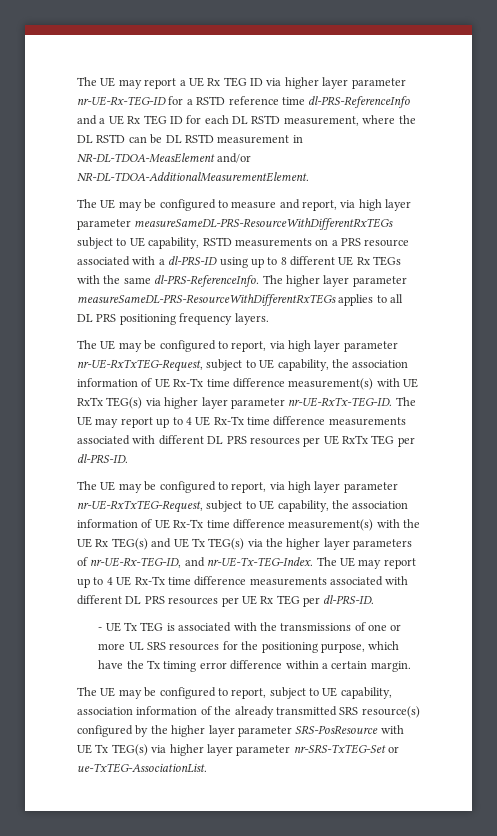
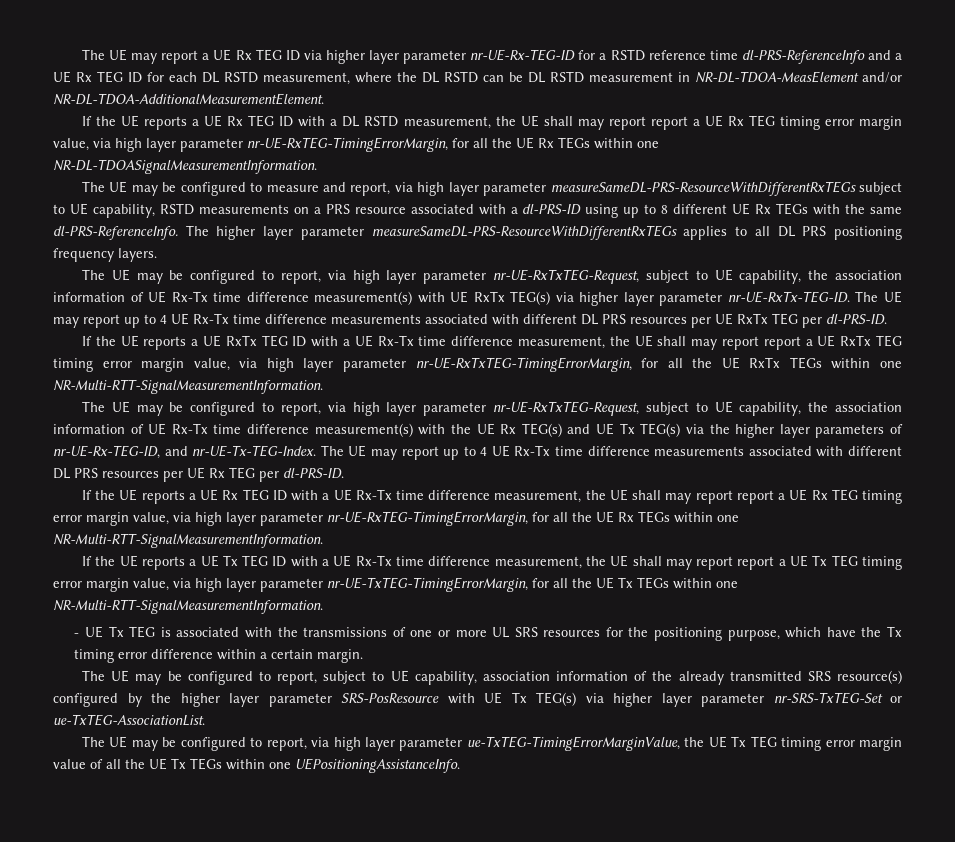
(309, 177) none -> [81,115,903,130] [53,137,659,152] [53,159,317,174] // If the UE reports a UE Rx TEG ID with a DL RSTD measurement, the UE shall may report report a UE Rx TEG timing error margin value, via high layer parameter nr-UE-RxTEG-TimingErrorMargin, for all the UE Rx TEGs within one NR-DL-TDOASignalMeasurementInformation.
(128, 458) none -> [81,335,902,350] [53,357,902,372] [53,379,323,394] // If the UE reports a UE RxTx TEG ID with a UE Rx-Tx time difference measurement, the UE shall may report report a UE RxTx TEG timing error margin value, via high layer parameter nr-UE-RxTxTEG-TimingErrorMargin, for all the UE RxTx TEGs within one NR-Multi-RTT-SignalMeasurementInformation.
(375, 599) none -> [81,489,902,504] [53,511,739,526] [53,533,323,548] [81,555,902,570] [53,577,738,592] [53,599,323,614] // If the UE reports a UE Rx TEG ID with a UE Rx-Tx time difference measurement, the UE shall may report report a UE Rx TEG timing error margin value, via high layer parameter nr-UE-RxTEG-TimingErrorMargin, for all the UE Rx TEGs within one NR-Multi-RTT-SignalMeasurementInformation. // If the UE reports a UE Tx TEG ID with a UE Rx-Tx time difference measurement, the UE shall may report report a UE Tx TEG timing error margin value, via high layer parameter nr-UE-TxTEG-TimingErrorMargin, for all the UE Tx TEGs within one NR-Multi-RTT-SignalMeasurementInformation.
(207, 768) none -> [81,736,903,751] [53,758,460,773] // The UE may be configured to report, via high layer parameter ue-TxTEG-TimingErrorMarginValue, the UE Tx TEG timing error margin value of all the UE Tx TEGs within one UEPositioningAssistanceInfo.

